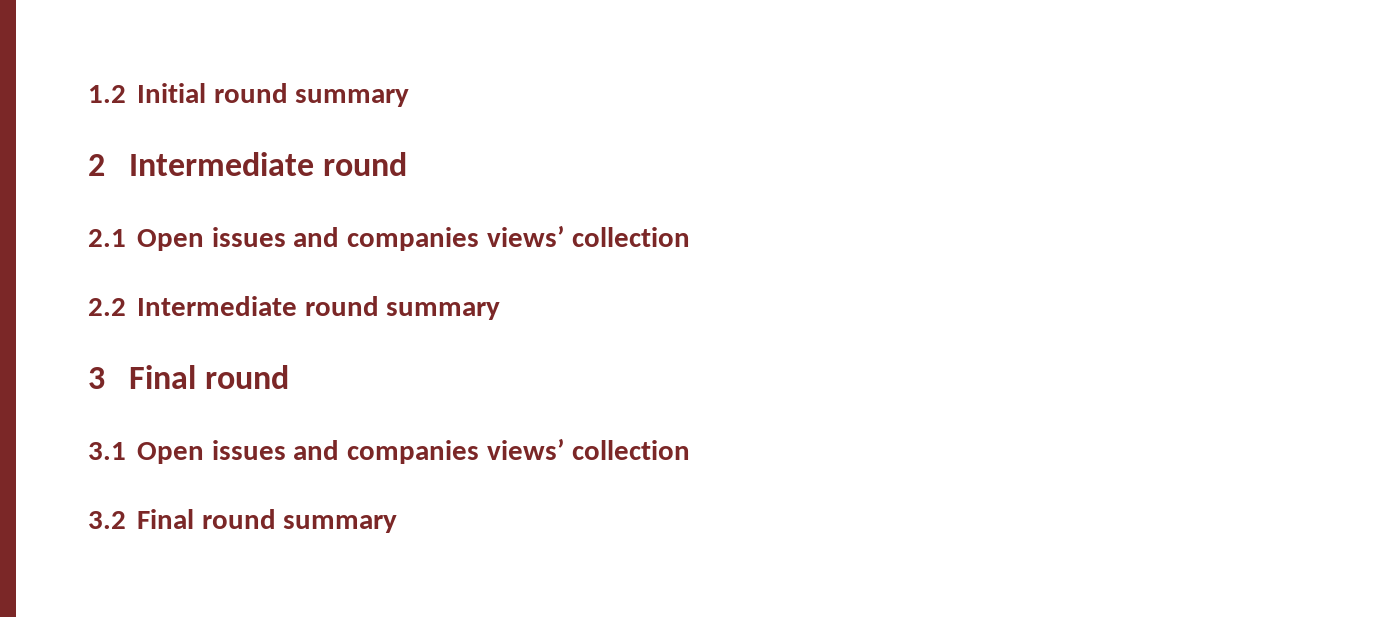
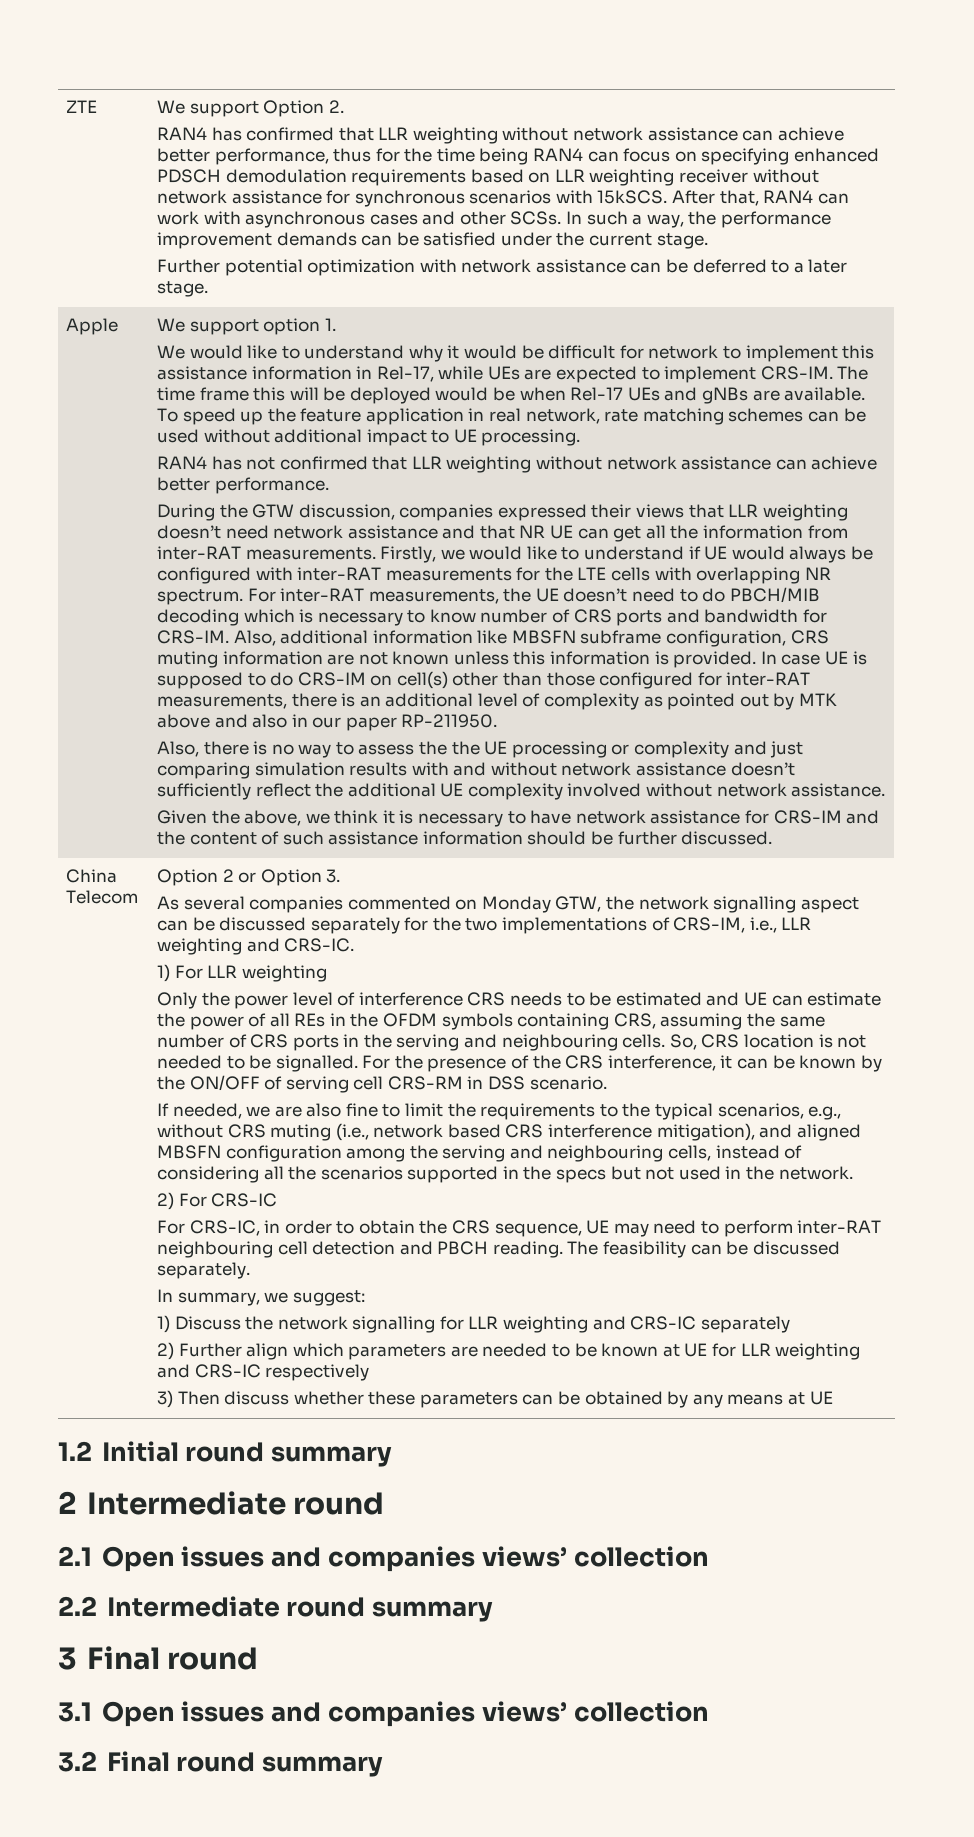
(88, 94) none -> [65,100,97,113] [156,100,344,117] [156,127,844,144] [156,148,880,165] [156,169,819,186] [156,190,849,207] [156,211,832,228] [156,232,708,249] [156,259,848,276] [156,281,208,297] [65,318,118,335] [156,318,336,335] [156,345,875,362] [156,366,869,383] [156,387,866,404] [156,408,866,425] [156,429,581,446] [156,456,878,473] [156,477,329,494] [156,504,848,521] [156,525,848,542] [156,546,874,563] [156,567,831,584] [156,587,820,605] [156,609,828,626] [156,630,829,647] [156,651,867,668] [156,671,811,689] [156,693,838,710] [156,714,498,731] [156,741,804,758] [156,762,795,779] [156,783,886,800] [156,810,880,827] [156,831,773,845] [65,869,117,883] [65,890,138,904] [156,869,341,886] [156,896,859,913] [156,917,812,934] [156,938,355,955] [156,964,327,982] [156,992,882,1009] [156,1013,825,1030] [156,1034,867,1051] [156,1055,882,1072] [156,1075,607,1093] [156,1103,842,1120] [156,1123,861,1141] [156,1145,803,1162] [156,1166,853,1183] [156,1192,278,1210] [156,1220,882,1237] [156,1241,840,1258] [156,1262,250,1279] [156,1289,365,1306] [156,1315,790,1333] [156,1342,861,1360] [156,1364,370,1381] [156,1390,833,1408] ZTE | We support Option 2. // RAN4 has confirmed that LLR weighting without network assistance can achieve better performance, thus for the time being RAN4 can focus on specifying enhanced PDSCH demodulation requirements based on LLR weighting receiver without network assistance for synchronous scenarios with 15kSCS. After that, RAN4 can work with asynchronous cases and other SCSs. In such a way, the performance improvement demands can be satisfied under the current stage. // Further potential optimization with network assistance can be deferred to a later stage. // Apple | We support option 1. // We would like to understand why it would be difficult for network to implement this assistance information in Rel-17, while UEs are expected to implement CRS-IM. The time frame this will be deployed would be when Rel-17 UEs and gNBs are available. To speed up the feature application in real network, rate matching schemes can be used without additional impact to UE processing. // RAN4 has not confirmed that LLR weighting without network assistance can achieve better performance. // During the GTW discussion, companies expressed their views that LLR weighting doesn’t need network assistance and that NR UE can get all the information from inter-RAT measurements. Firstly, we would like to understand if UE would always be configured with inter-RAT measurements for the LTE cells with overlapping NR spectrum. For inter-RAT measurements, the UE doesn’t need to do PBCH/MIB decoding which is necessary to know number of CRS ports and bandwidth for CRS-IM. Also, additional information like MBSFN subframe configuration, CRS muting information are not known unless this information is provided. In case UE is supposed to do CRS-IM on cell(s) other than those configured for inter-RAT measurements, there is an additional level of complexity as pointed out by MTK above and also in our paper RP-211950. // Also, there is no way to assess the the UE processing or complexity and just comparing simulation results with and without network assistance doesn’t sufficiently reflect the additional UE complexity involved without network assistance. // Given the above, we think it is necessary to have network assistance for CRS-IM and the content of such assistance information should be further discussed. // China Telecom | Option 2 or Option 3. // As several companies commented on Monday GTW, the network signalling aspect can be discussed separately for the two implementations of CRS-IM, i.e., LLR weighting and CRS-IC. // 1) For LLR weighting // Only the power level of interference CRS needs to be estimated and UE can estimate the power of all REs in the OFDM symbols containing CRS, assuming the same number of CRS ports in the serving and neighbouring cells. So, CRS location is not needed to be signalled. For the presence of the CRS interference, it can be known by the ON/OFF of serving cell CRS-RM in DSS scenario. // If needed, we are also fine to limit the requirements to the typical scenarios, e.g., without CRS muting (i.e., network based CRS interference mitigation), and aligned MBSFN configuration among the serving and neighbouring cells, instead of considering all the scenarios supported in the specs but not used in the network. // 2) For CRS-IC // For CRS-IC, in order to obtain the CRS sequence, UE may need to perform inter-RAT neighbouring cell detection and PBCH reading. The feasibility can be discussed separately. // In summary, we suggest: // 1) Discuss the network signalling for LLR weighting and CRS-IC separately // 2) Further align which parameters are needed to be known at UE for LLR weighting and CRS-IC respectively // 3) Then discuss whether these parameters can be obtained by any means at UE //

